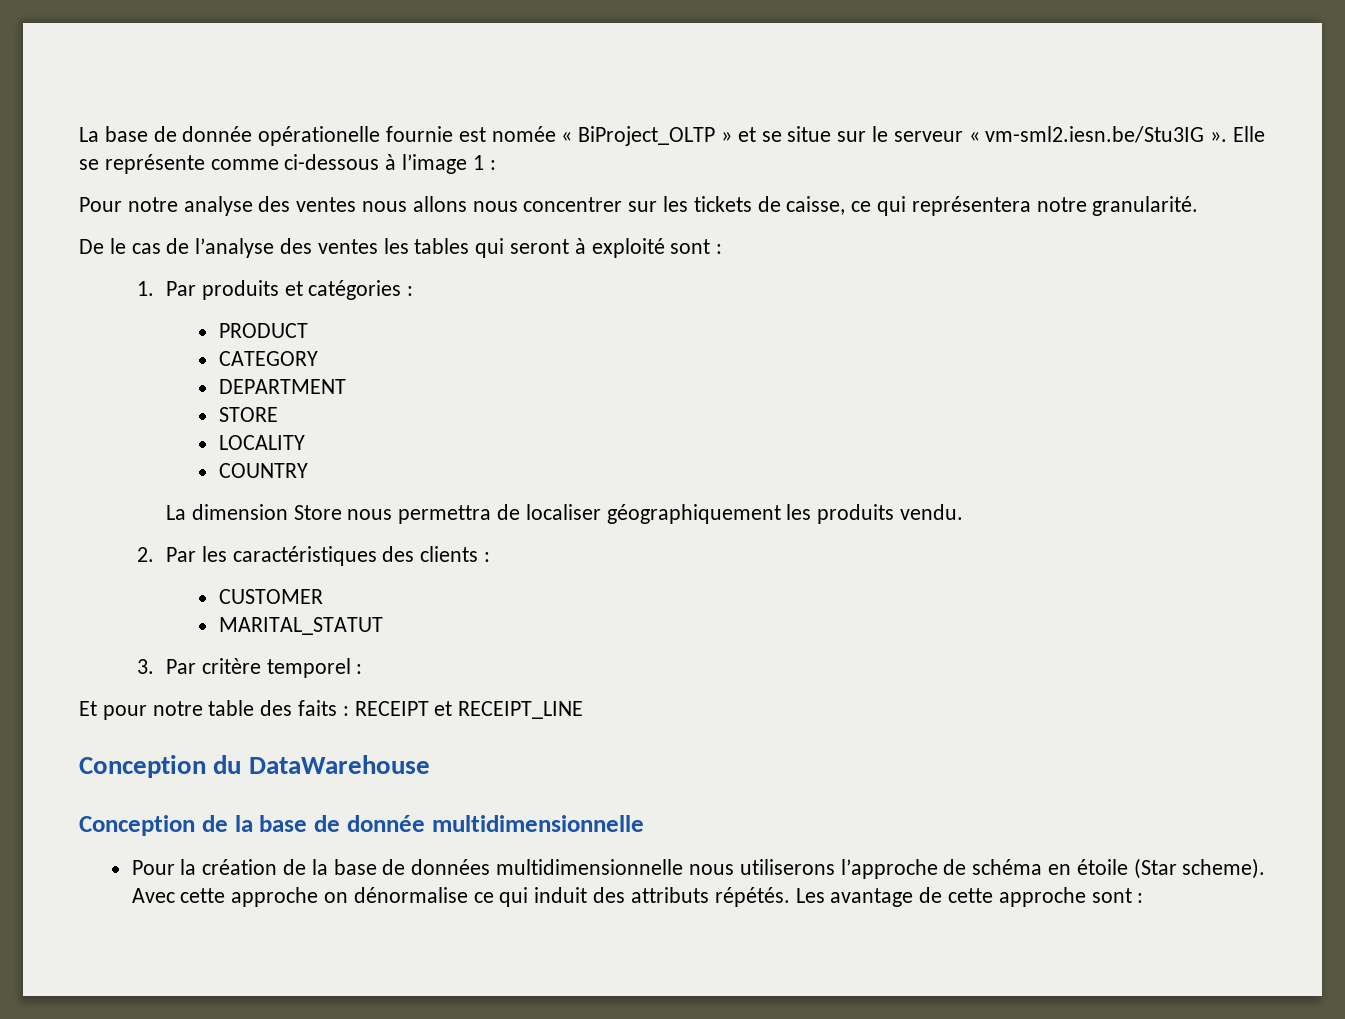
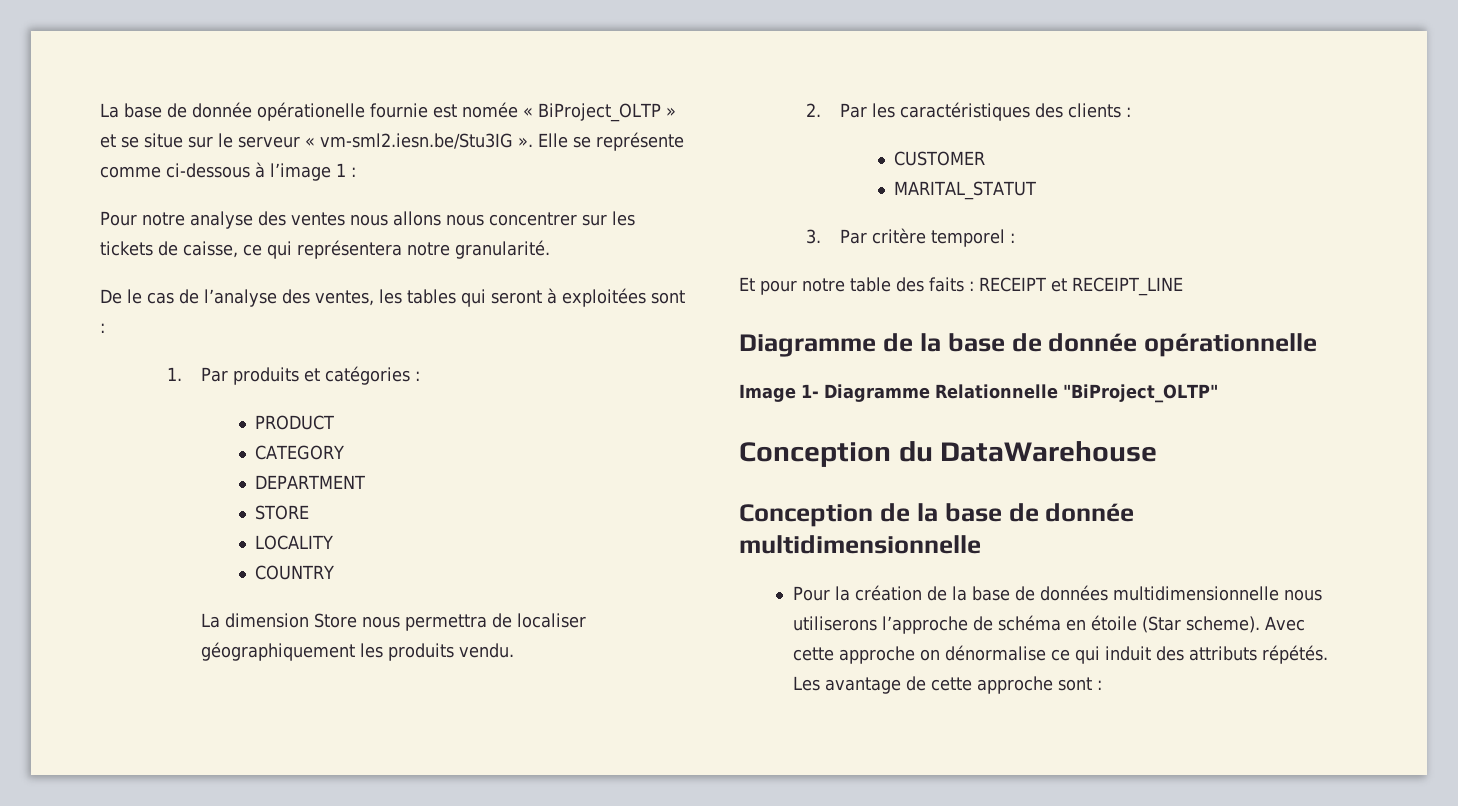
[317,239,378,254] ventes -> [315,290,374,306] ventes,
[591,238,665,258] exploité -> [562,288,646,307] exploitées
(584, 710) none -> [739,333,1318,357] [739,384,1218,403] // Diagramme de la base de donnée opérationnelle // Image 1- Diagramme Relationnelle "BiProject_OLTP"

